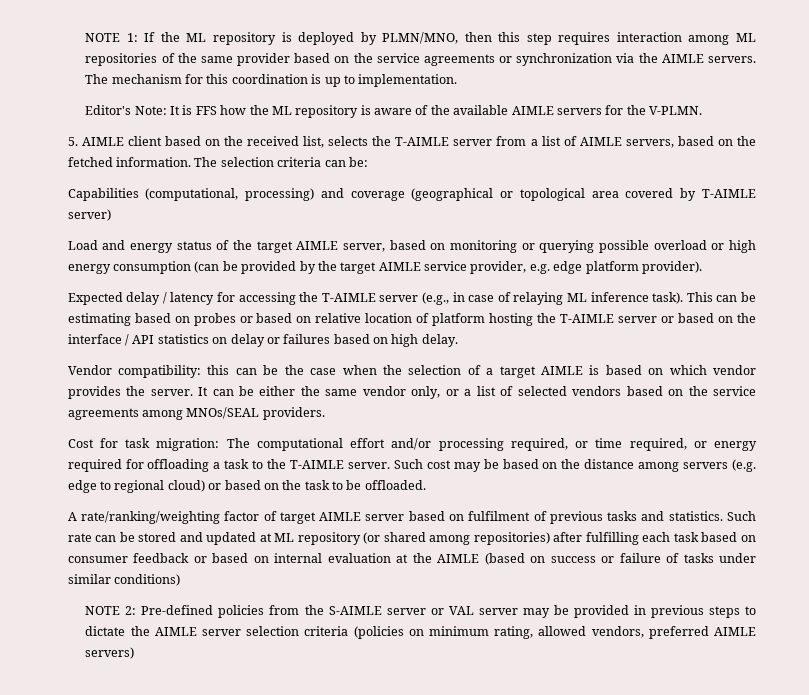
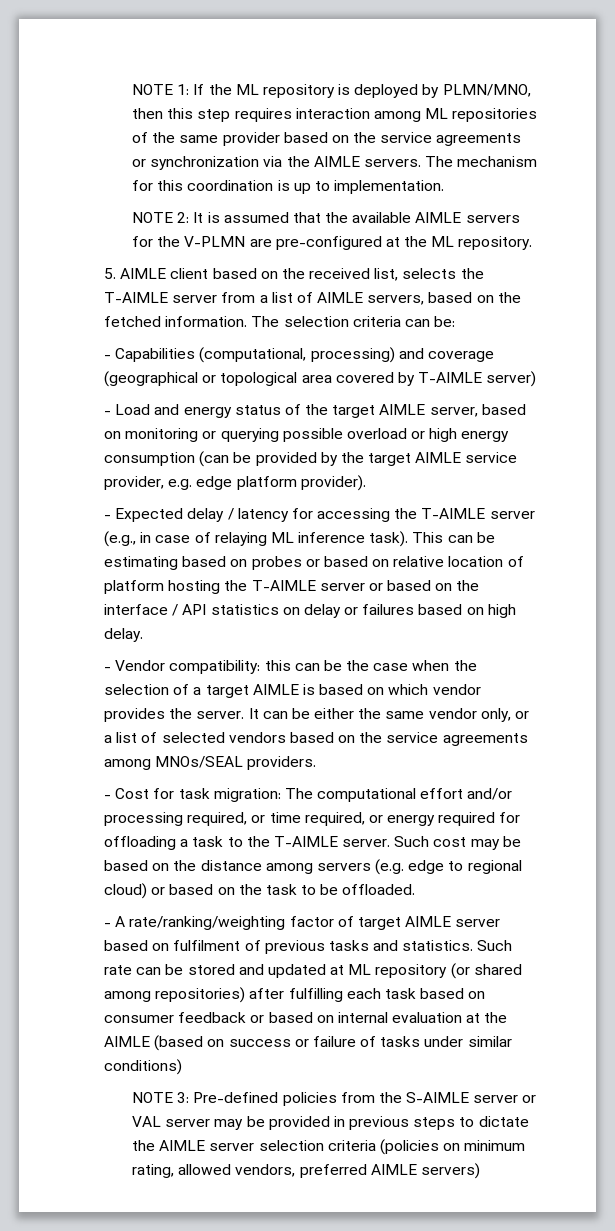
[85,105,429,118] Editor's Note: It is FFS how the ML repository is aware of -> [131,212,321,223] NOTE 2: It is assumed that
[649,106,703,115] V-PLMN. -> [184,236,533,250] V-PLMN are pre-configured at the ML repository.
(368, 162) none -> [103,355,111,359] -
(111, 215) none -> [103,411,111,415] -
(702, 267) none -> [103,515,111,519] -
(458, 340) none -> [103,667,111,671] -
(325, 413) none -> [103,795,111,799] -
(426, 485) none -> [103,923,111,927] -
[125,606,137,615] 2: -> [177,1092,190,1103] 3:

